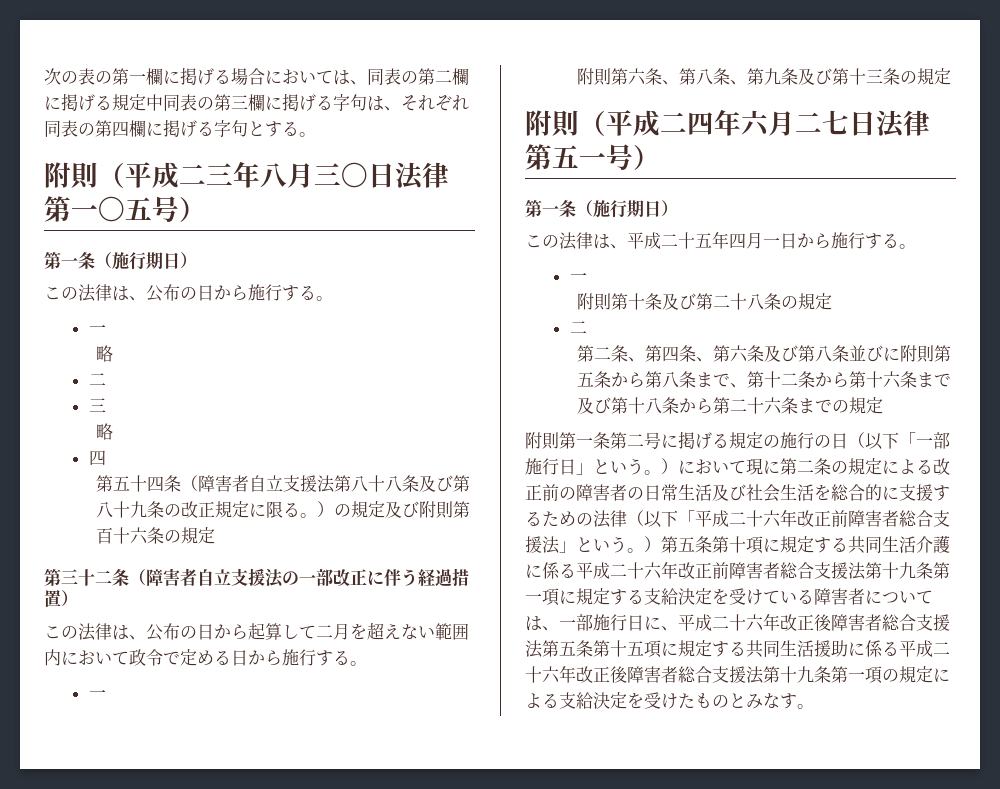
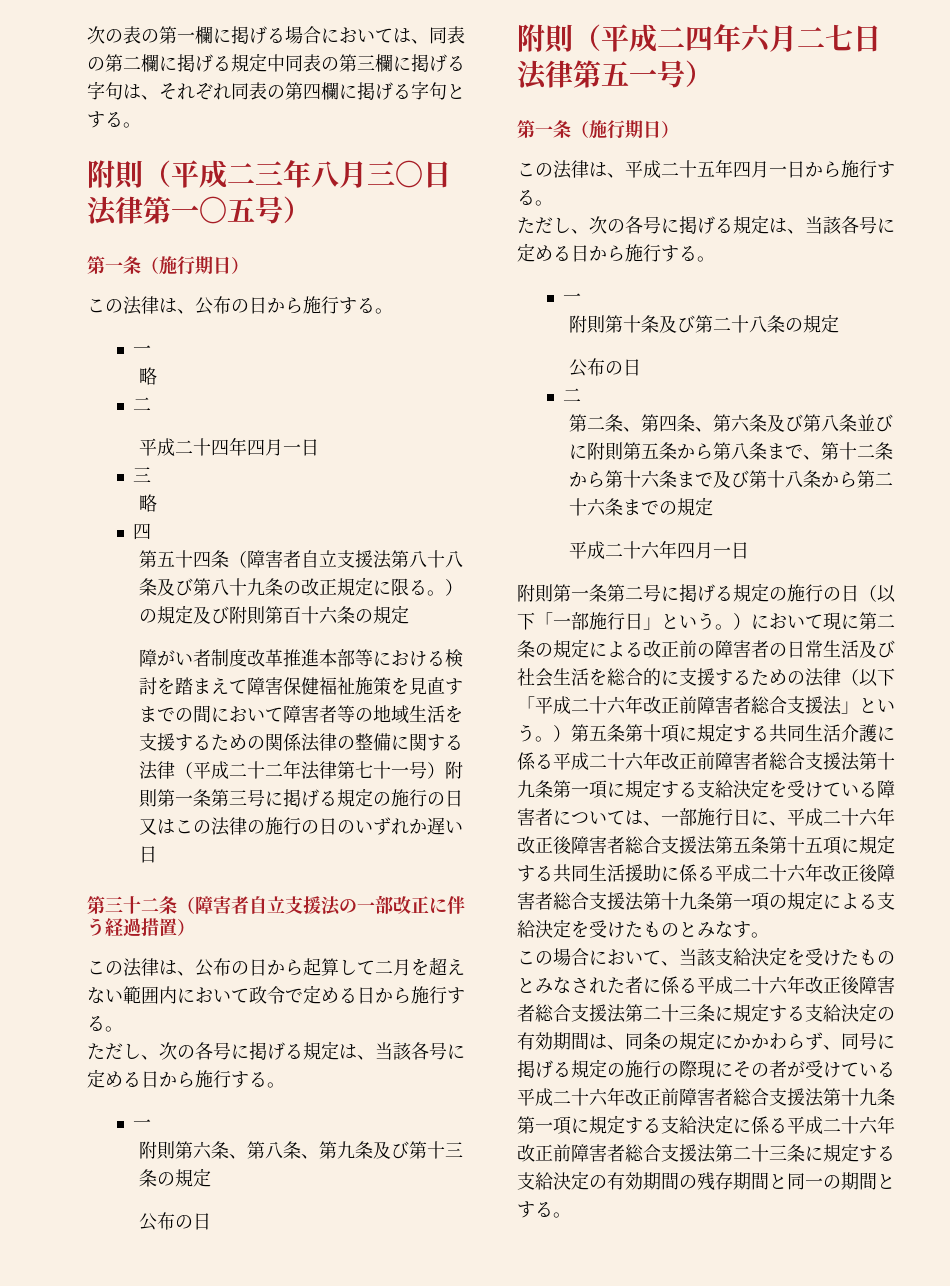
(106, 379) none -> [139,437,320,456] // 平成二十四年四月一日
(215, 535) none -> [139,649,464,667] [139,677,464,695] [139,705,464,724] [139,733,464,752] [139,760,464,780] [139,788,464,808] [139,817,464,836] [139,846,158,863] // 障がい者制度改革推進本部等における検討を踏まえて障害保健福祉施策を見直すまでの間において障害者等の地域生活を支援するための関係法律の整備に関する法律（平成二十二年法律第七十一号）附則第一条第三号に掲げる規定の施行の日又はこの法律の施行の日のいずれか遅い日
(367, 663) none -> [87,1041,465,1061] [87,1069,285,1088] // ただし、次の各号に掲げる規定は、当該各号に定める日から施行する。
(951, 76) none -> [139,1212,212,1231] // 公布の日
(916, 246) none -> [517,215,895,235] [517,243,715,262] // ただし、次の各号に掲げる規定は、当該各号に定める日から施行する。
(832, 301) none -> [569,358,642,377] // 公布の日
(883, 405) none -> [569,540,750,559] // 平成二十六年四月一日
(814, 706) none -> [517,947,895,967] [517,975,895,994] [517,1003,895,1023] [517,1031,895,1050] [517,1059,895,1078] [517,1087,895,1107] [517,1115,895,1135] [517,1143,895,1163] [517,1171,895,1191] [517,1201,571,1218] // この場合において、当該支給決定を受けたものとみなされた者に係る平成二十六年改正後障害者総合支援法第二十三条に規定する支給決定の有効期間は、同条の規定にかかわらず、同号に掲げる規定の施行の際現にその者が受けている平成二十六年改正前障害者総合支援法第十九条第一項に規定する支給決定に係る平成二十六年改正前障害者総合支援法第二十三条に規定する支給決定の有効期間の残存期間と同一の期間とする。

